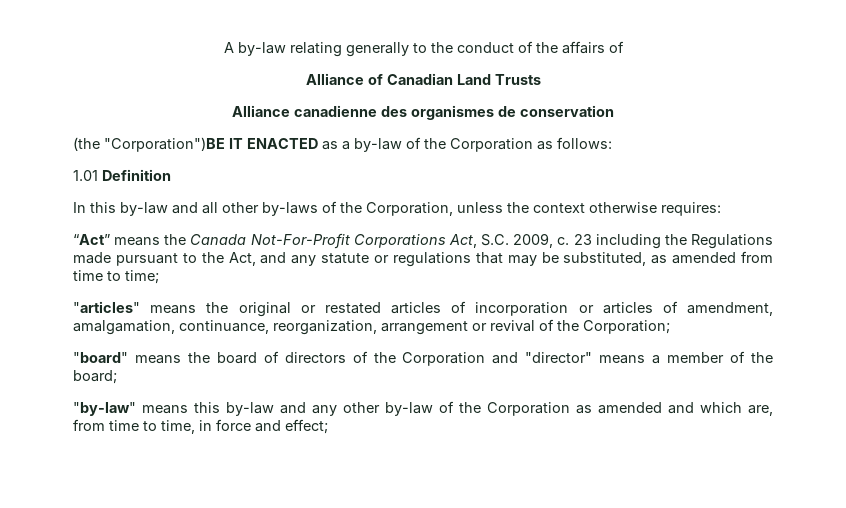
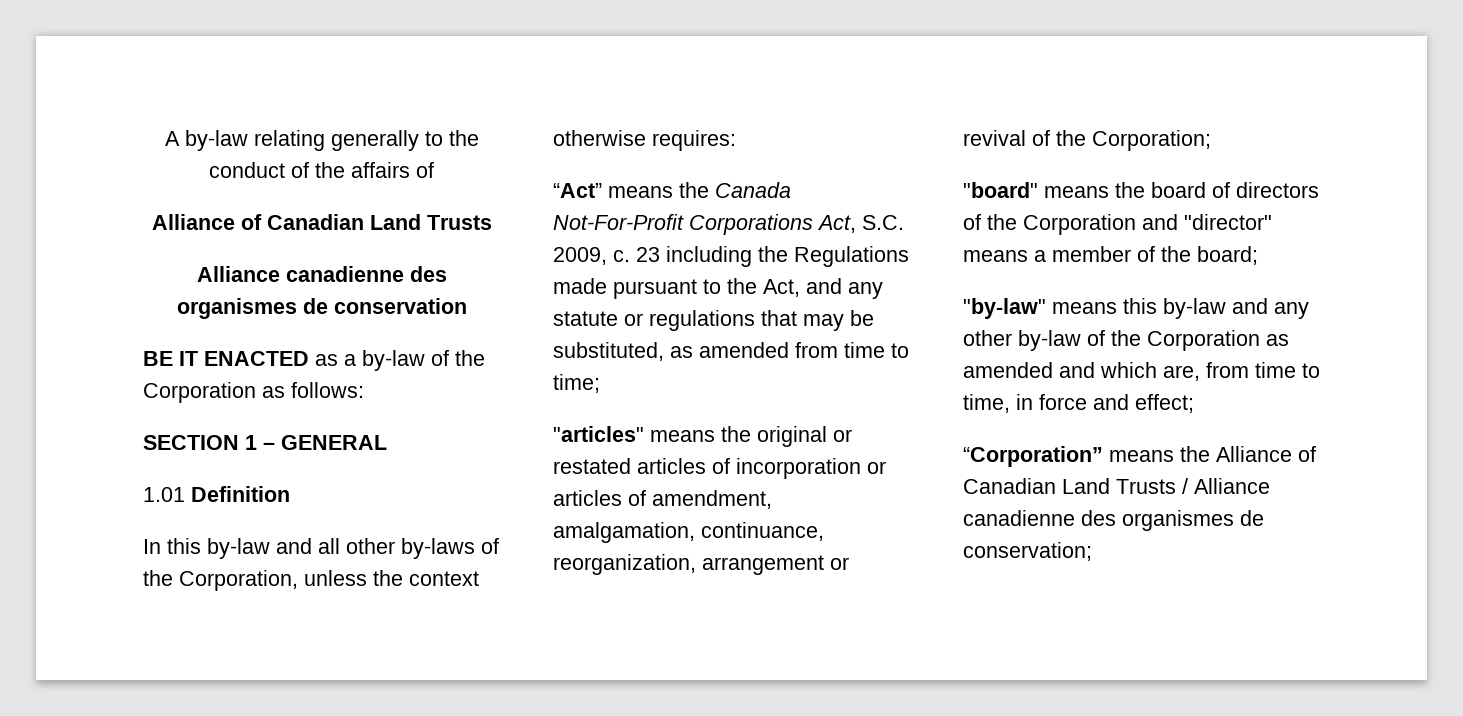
[73,137,225,152] (the "Corporation")BE -> [143,351,173,366] BE
(612, 143) none -> [143,435,387,450] // SECTION 1 – GENERAL
(328, 426) none -> [963,446,1316,467] [963,478,1270,494] [963,510,1264,531] [963,542,1092,561] // “Corporation” means the Alliance of Canadian Land Trusts / Alliance canadienne des organismes de conservation;

